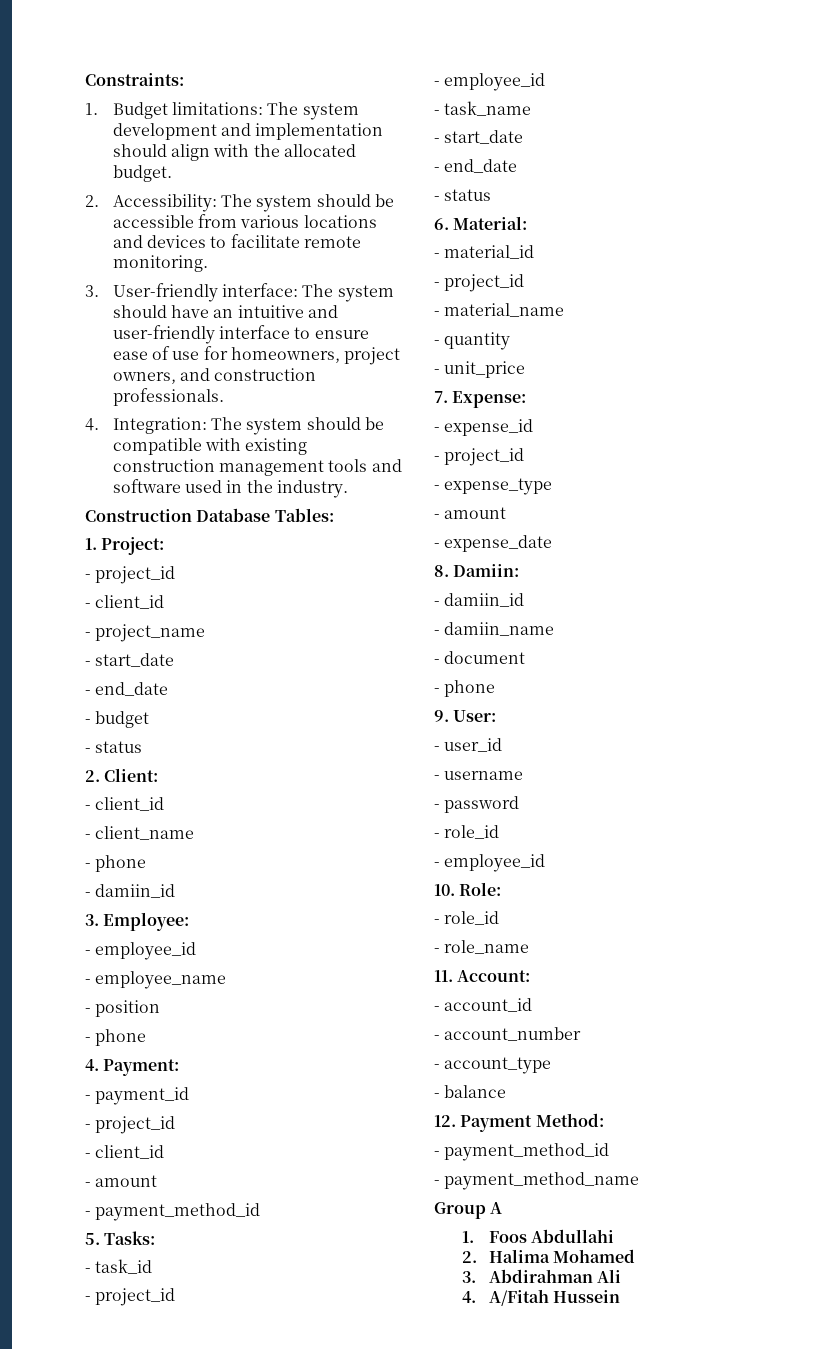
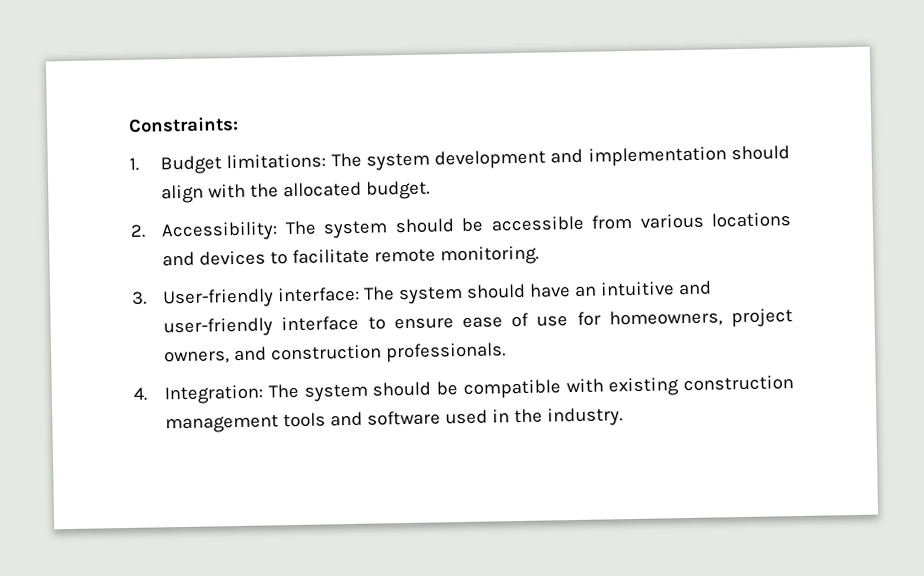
[85,508,334,522] [85,537,165,555] [85,566,176,584] [85,595,165,609] [85,624,206,642] [85,653,175,667] [85,682,169,696] [85,711,150,728] [85,741,143,753] [85,768,159,782] [85,797,165,811] [85,826,195,840] [85,855,147,872] [85,884,176,898] [85,912,190,931] [85,942,197,960] [85,971,227,989] [85,1000,161,1017] [85,1029,147,1046] [85,1059,180,1076] [85,1087,190,1105] [85,1116,176,1134] [85,1145,165,1159] [85,1175,158,1187] [85,1203,261,1221] [85,1231,156,1245] [85,1259,153,1274] [85,1288,176,1306] [434,73,546,91] [434,101,532,116] [434,130,524,144] [434,159,518,173] [434,189,492,201] [434,216,528,230] [434,245,535,259] [434,274,525,292] [434,303,565,317] [434,332,511,350] [434,361,526,378] [434,391,527,408] [434,419,534,436] [434,448,525,466] [434,478,553,495] [434,507,507,519] [434,535,553,552] [434,564,520,577] [434,593,525,607] [434,622,555,636] [434,651,526,664] [434,680,496,697] [434,710,497,722] [434,738,503,752] [434,771,524,780] [434,796,520,813] [434,825,500,839] [434,854,546,872] [434,882,502,896] [434,911,500,925] [434,940,530,954] [434,970,531,982] [434,998,533,1012] [434,1027,582,1041] [434,1057,552,1074] [434,1085,507,1098] [434,1113,604,1132] [434,1143,610,1161] [434,1172,640,1190] [434,1202,503,1219] [461,1229,615,1243] [461,1249,636,1263] [461,1269,622,1283] [461,1289,621,1306] // Construction Database Tables: // 1. Project: // - project_id // - client_id // - project_name // - start_date // - end_date // - budget // - status // 2. Client: // - client_id // - client_name // - phone // - damiin_id // 3. Employee: // - employee_id // - employee_name // - position // - phone // 4. Payment: // - payment_id // - project_id // - client_id // - amount // - payment_method_id // 5. Tasks: // - task_id // - project_id // - employee_id // - task_name // - start_date // - end_date // - status // 6. Material: // - material_id // - project_id // - material_name // - quantity // - unit_price // 7. Expense: // - expense_id // - project_id // - expense_type // - amount // - expense_date // 8. Damiin: // - damiin_id // - damiin_name // - document // - phone // 9. User: // - user_id // - username // - password // - role_id // - employee_id // 10. Role: // - role_id // - role_name // 11. Account: // - account_id // - account_number // - account_type // - balance // 12. Payment Method: // - payment_method_id // - payment_method_name // Group A // 1. Foos Abdullahi // 2. Halima Mohamed // 3. Abdirahman Ali // 4. A/Fitah Hussein -> (624, 417) none

